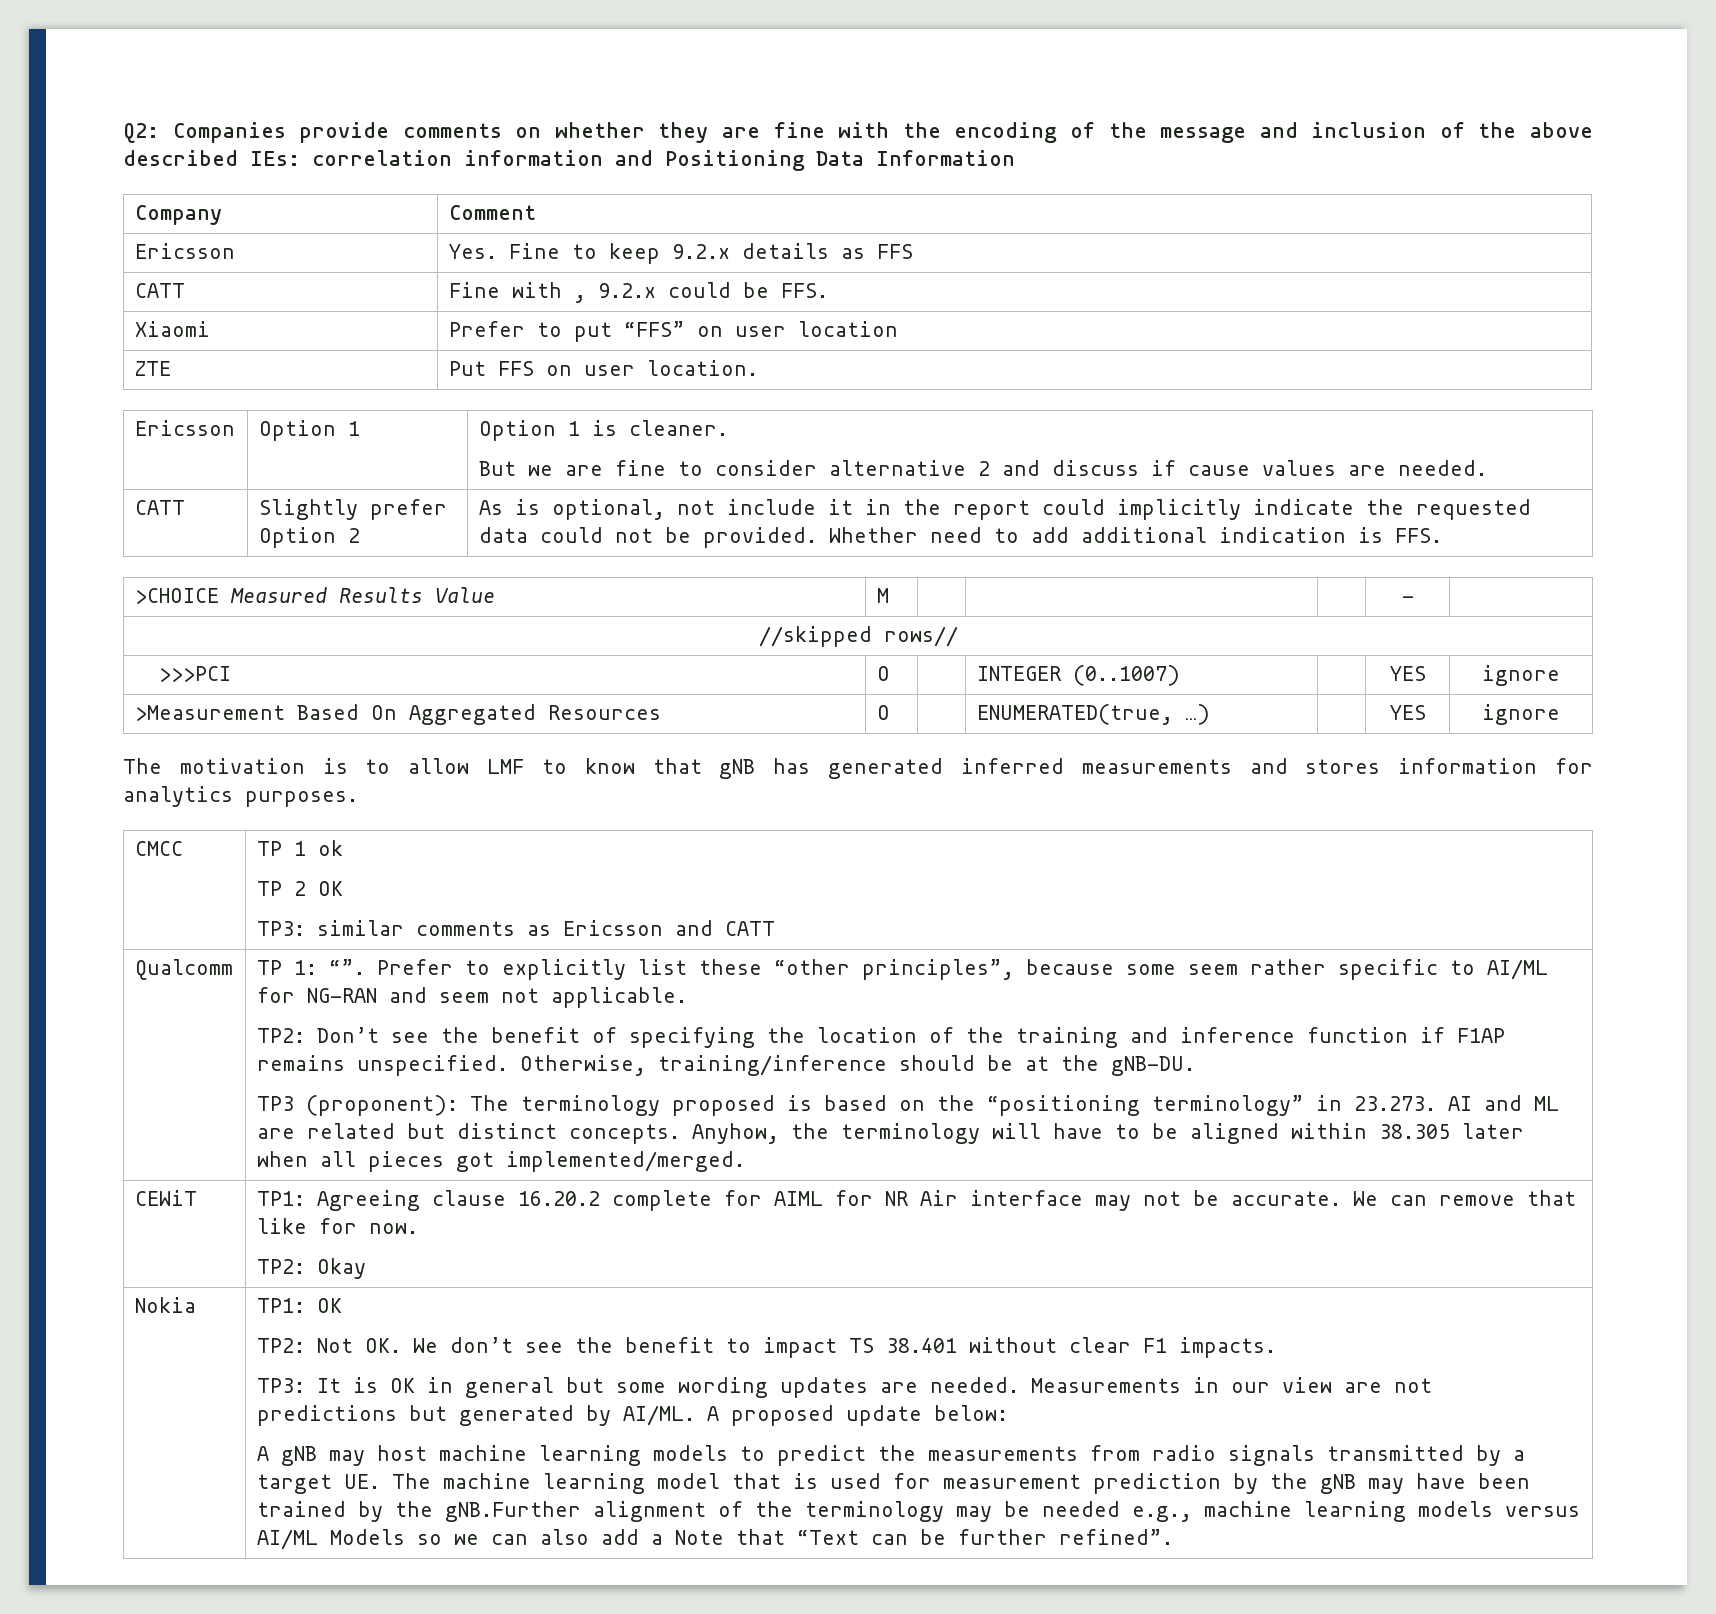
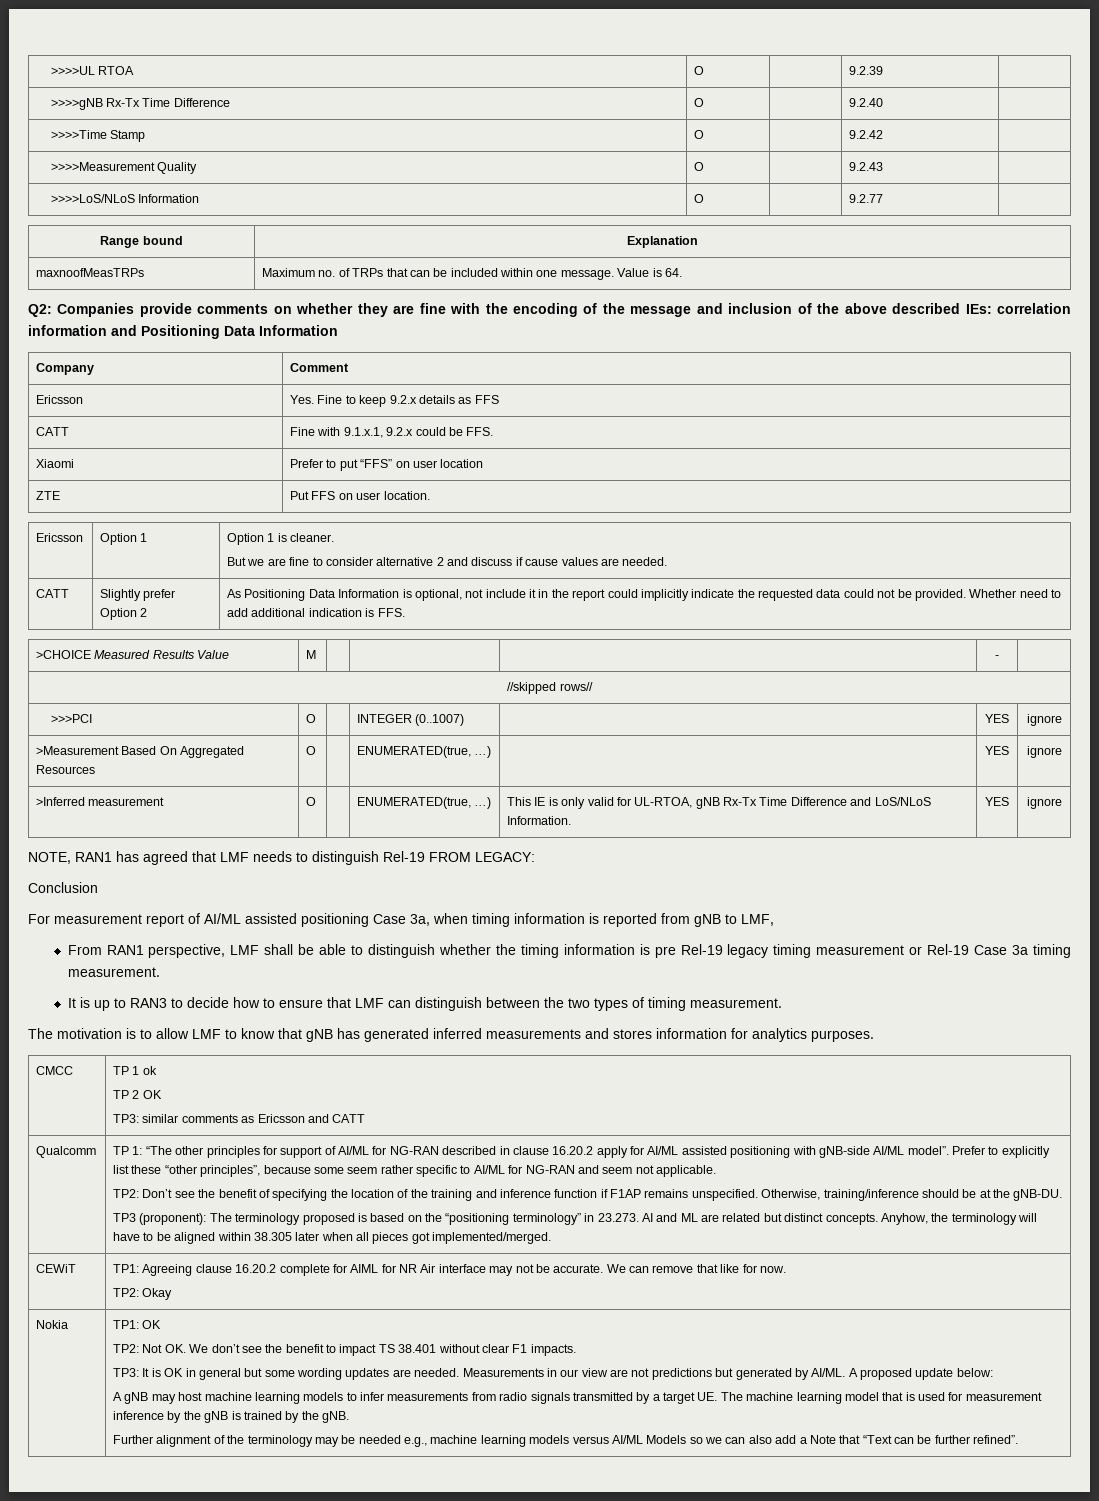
(123, 133) none -> [50,66,134,75] [694,66,705,75] [849,66,884,75] [50,98,230,110] [694,98,705,107] [849,98,884,107] [50,130,145,142] [694,130,705,139] [849,130,884,139] [50,162,197,174] [694,162,705,171] [849,162,884,171] [50,194,199,203] [694,194,705,203] [849,194,884,203] [100,236,183,248] [627,236,698,248] [36,268,145,277] [262,268,682,280] >>>>UL RTOA | O | | 9.2.39 | // >>>>gNB Rx-Tx Time Difference | O | | 9.2.40 | // >>>>Time Stamp | O | | 9.2.42 | // >>>>Measurement Quality | O | | 9.2.43 | // >>>>LoS/NLoS Information | O | | 9.2.77 | // Range bound | Explanation // maxnoofMeasTRPs | Maximum no. of TRPs that can be included within one message. Value is 64. //
[573,295,586,303] , -> [343,427,383,438] 9.1.x.1,
(503, 507) none -> [244,589,400,601] Positioning Data Information
(1560, 714) none -> [36,797,165,806] [306,797,317,806] [357,797,492,809] [507,797,931,809] [507,816,572,825] [985,797,1009,806] [1026,797,1062,809] [28,851,535,865] [28,882,98,893] [28,913,774,927] [67,944,1071,958] [67,967,160,977] [67,997,782,1011] // >Inferred measurement | O | | ENUMERATED(true, …) | This IE is only valid for UL-RTOA, gNB Rx-Tx Time Difference and LoS/NLoS Information. | YES | ignore // NOTE, RAN1 has agreed that LMF needs to distinguish Rel-19 FROM LEGACY: // Conclusion // For measurement report of AI/ML assisted positioning Case 3a, when timing information is reported from gNB to LMF, // From RAN1 perspective, LMF shall be able to distinguish whether the timing information is pre Rel-19 legacy timing measurement or Rel-19 Case 3a timing measurement. // It is up to RAN3 to decide how to ensure that LMF can distinguish between the two types of timing measurement.
[328,959,365,975] “”. -> [145,1146,949,1158] “The other principles for support of AI/ML for NG-RAN described in clause 16.20.2 apply for AI/ML assisted positioning with gNB-side AI/ML model”.
[776,1445,916,1466] predict the -> [360,1392,385,1401] infer
[1092,1473,1221,1494] prediction -> [113,1411,165,1420] inference
[1367,1473,1530,1494] may have been -> [231,1411,241,1420] is
[444,1501,581,1522] gNB.Further -> [322,1411,350,1423] [113,1435,154,1444] gNB. // Further

